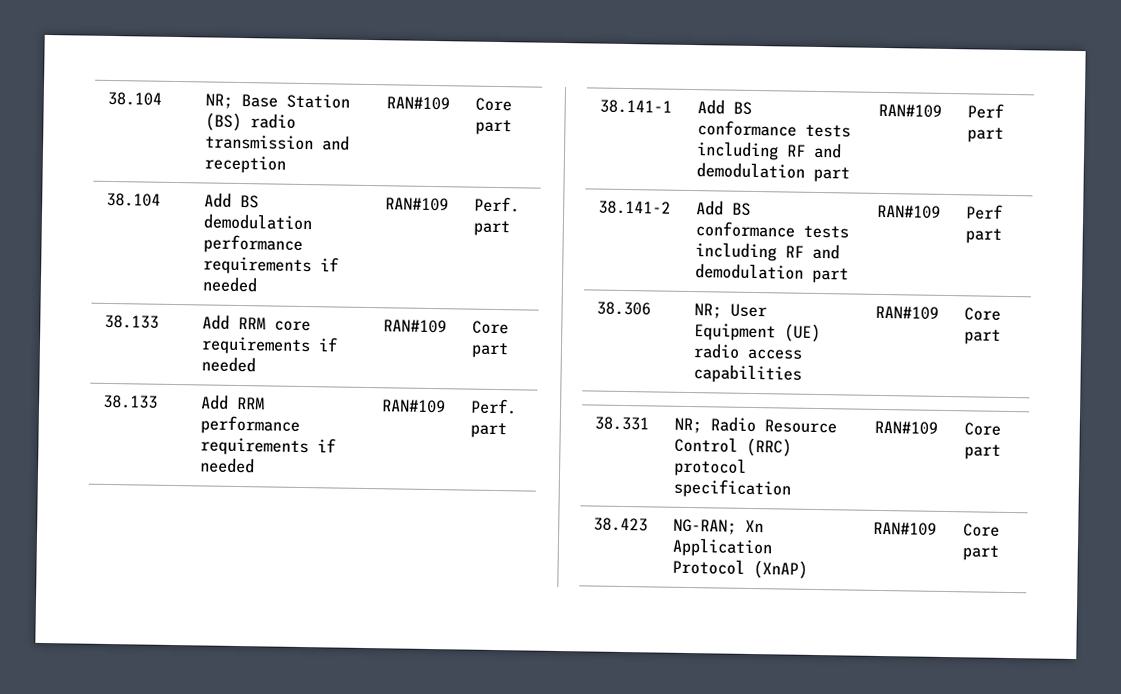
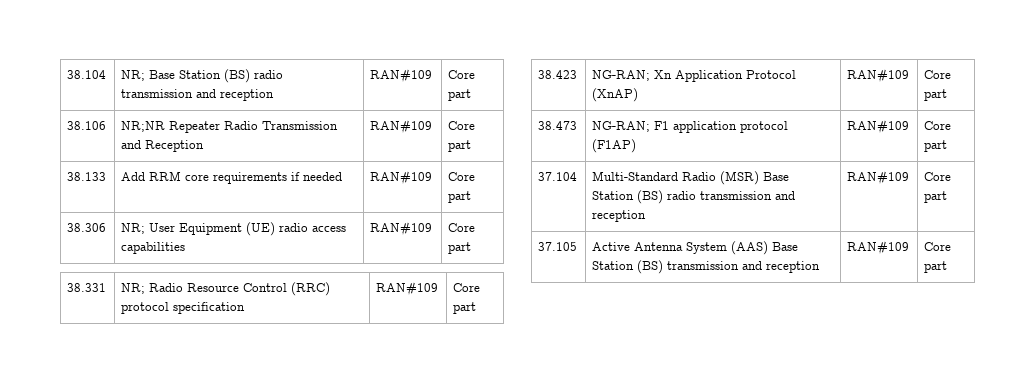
[105,192,161,207] [203,192,259,209] [202,213,313,231] [202,234,303,254] [202,256,339,276] [201,276,258,293] [384,197,449,212] [473,196,520,213] 38.104 | Add BS demodulation performance requirements if needed | RAN#109 | Perf. -> [67,121,107,130] [121,121,339,133] [121,140,205,152] [370,120,433,134] [448,121,476,130] 38.106 | NR;NR Repeater Radio Transmission and Reception | RAN#109 | Core
[101,394,158,409] [199,394,265,410] [199,415,300,435] [199,437,336,457] [199,457,255,474] [380,399,446,414] [469,398,517,415] [469,422,507,439] [598,99,672,114] [696,99,752,115] [696,120,851,138] [695,141,842,161] [695,162,850,183] [877,103,942,118] [966,103,1004,119] [966,127,1004,143] [597,200,671,215] [695,200,751,216] [694,221,849,239] [694,242,840,262] [694,263,849,284] [876,204,941,219] [965,204,1003,220] [964,228,1002,244] // 38.133 | Add RRM performance requirements if needed | RAN#109 | Perf. part // 38.141-1 | Add BS conformance tests including RF and demodulation part | RAN#109 | Perf part // 38.141-2 | Add BS conformance tests including RF and demodulation part | RAN#109 | Perf part -> (472, 197) none
(999, 553) none -> [538,121,578,130] [592,121,789,133] [592,139,637,153] [847,120,910,134] [924,121,952,130] [924,140,948,152] [538,172,578,181] [592,171,790,185] [592,190,796,204] [592,210,647,222] [847,171,910,185] [924,172,952,181] [924,191,948,203] [538,242,578,251] [592,241,799,255] [592,260,821,274] [847,241,910,255] [924,242,952,251] [924,261,948,273] // 38.473 | NG-RAN; F1 application protocol (F1AP) | RAN#109 | Core part // 37.104 | Multi-Standard Radio (MSR) Base Station (BS) radio transmission and reception | RAN#109 | Core part // 37.105 | Active Antenna System (AAS) Base Station (BS) transmission and reception | RAN#109 | Core part

